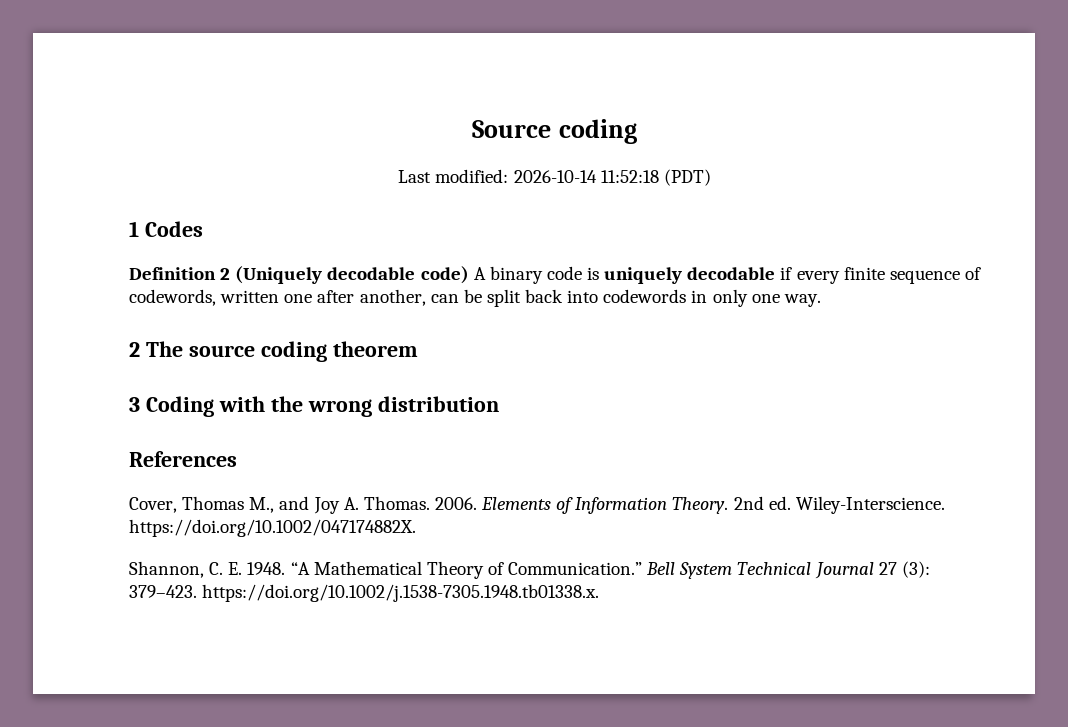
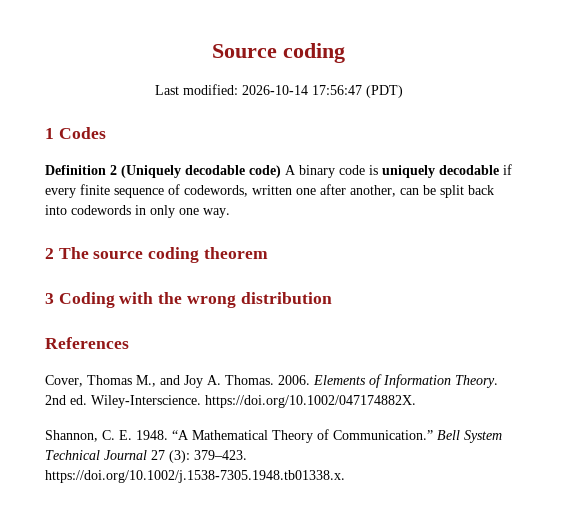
[600,170,659,183] 11:52:18 -> [311,85,362,95] 17:56:47

